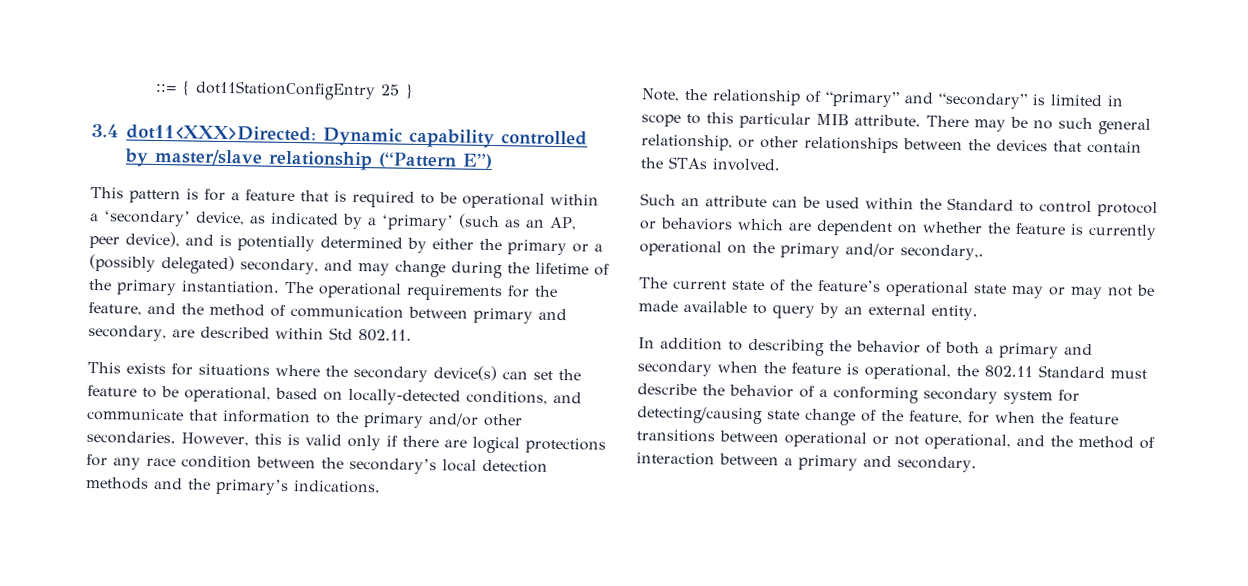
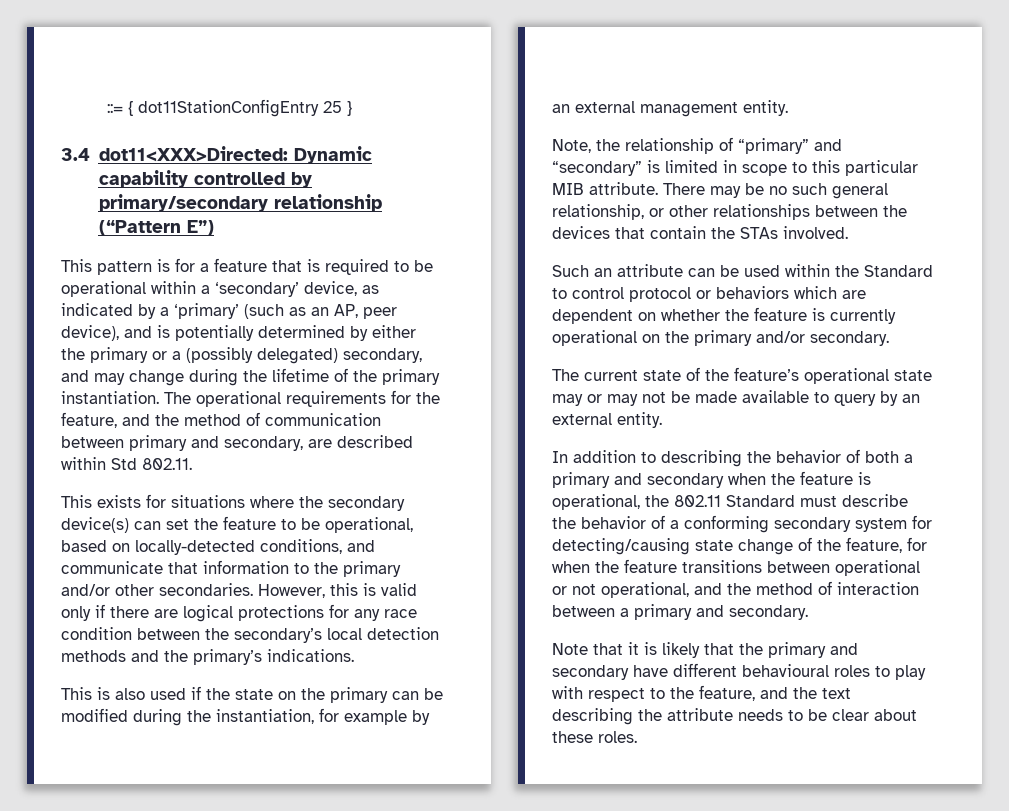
[154,148,263,166] master/slave -> [98,194,268,212] primary/secondary
(381, 487) none -> [61,686,443,703] [61,708,430,726] [552,100,788,117] // This is also used if the state on the primary can be modified during the instantiation, for example by an external management entity.
[900,244,984,261] secondary,. -> [810,331,889,346] secondary.
(977, 464) none -> [552,642,858,658] [552,663,926,680] [552,685,851,702] [552,708,917,725] [552,731,637,743] // Note that it is likely that the primary and secondary have different behavioural roles to play with respect to the feature, and the text describing the attribute needs to be clear about these roles.

